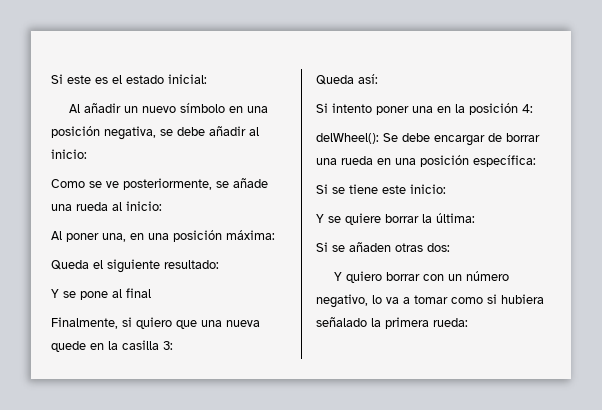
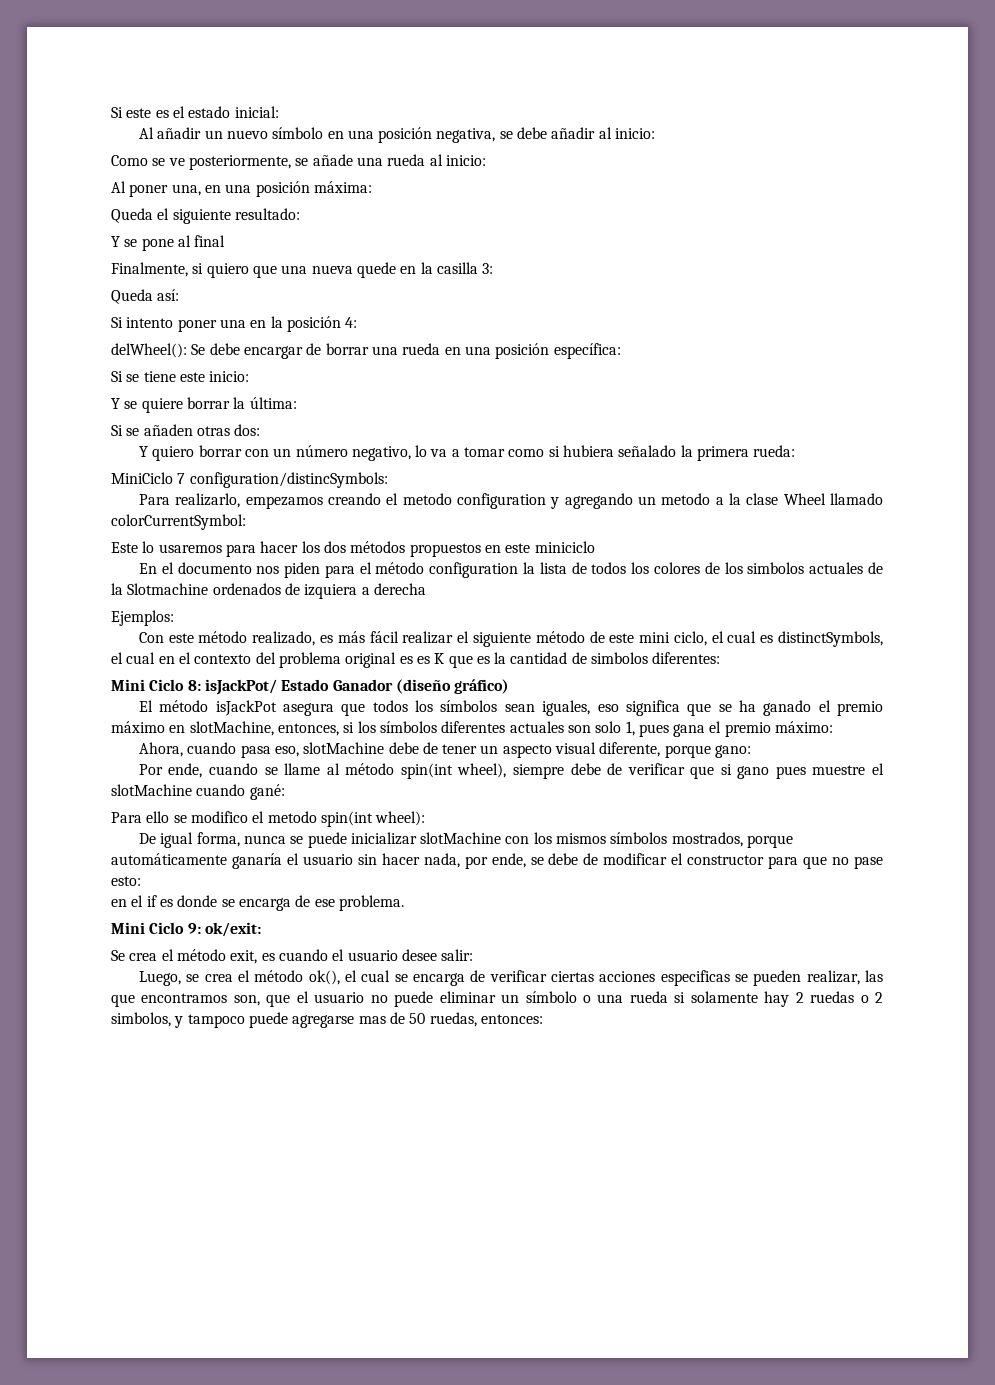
(468, 322) none -> [111,472,388,488] [138,493,883,509] [111,514,246,530] [111,541,595,557] [138,562,884,578] [111,583,426,599] [111,610,174,626] [138,631,883,647] [111,652,721,668] [111,679,510,695] [138,700,883,716] [111,721,834,737] [138,742,752,758] [138,763,884,779] [111,784,285,800] [111,811,426,827] [138,832,794,848] [111,853,884,869] [111,876,141,886] [111,895,404,911] [111,922,261,937] [111,949,474,964] [138,970,884,986] [111,991,884,1007] [111,1012,543,1028] // MiniCiclo 7 configuration/distincSymbols: // Para realizarlo, empezamos creando el metodo configuration y agregando un metodo a la clase Wheel llamado colorCurrentSymbol: // Este lo usaremos para hacer los dos métodos propuestos en este miniciclo // En el documento nos piden para el método configuration la lista de todos los colores de los simbolos actuales de la Slotmachine ordenados de izquiera a derecha // Ejemplos: // Con este método realizado, es más fácil realizar el siguiente método de este mini ciclo, el cual es distinctSymbols, el cual en el contexto del problema original es es K que es la cantidad de simbolos diferentes: // Mini Ciclo 8: isJackPot/ Estado Ganador (diseño gráfico) // El método isJackPot asegura que todos los símbolos sean iguales, eso significa que se ha ganado el premio máximo en slotMachine, entonces, si los símbolos diferentes actuales son solo 1, pues gana el premio máximo: // Ahora, cuando pasa eso, slotMachine debe de tener un aspecto visual diferente, porque gano: // Por ende, cuando se llame al método spin(int wheel), siempre debe de verificar que si gano pues muestre el slotMachine cuando gané: // Para ello se modifico el metodo spin(int wheel): // De igual forma, nunca se puede inicializar slotMachine con los mismos símbolos mostrados, porque automáticamente ganaría el usuario sin hacer nada, por ende, se debe de modificar el constructor para que no pase esto: // en el if es donde se encarga de ese problema. // Mini Ciclo 9: ok/exit: // Se crea el método exit, es cuando el usuario desee salir: // Luego, se crea el método ok(), el cual se encarga de verificar ciertas acciones especificas se pueden realizar, las que encontramos son, que el usuario no puede eliminar un símbolo o una rueda si solamente hay 2 ruedas o 2 simbolos, y tampoco puede agregarse mas de 50 ruedas, entonces:

